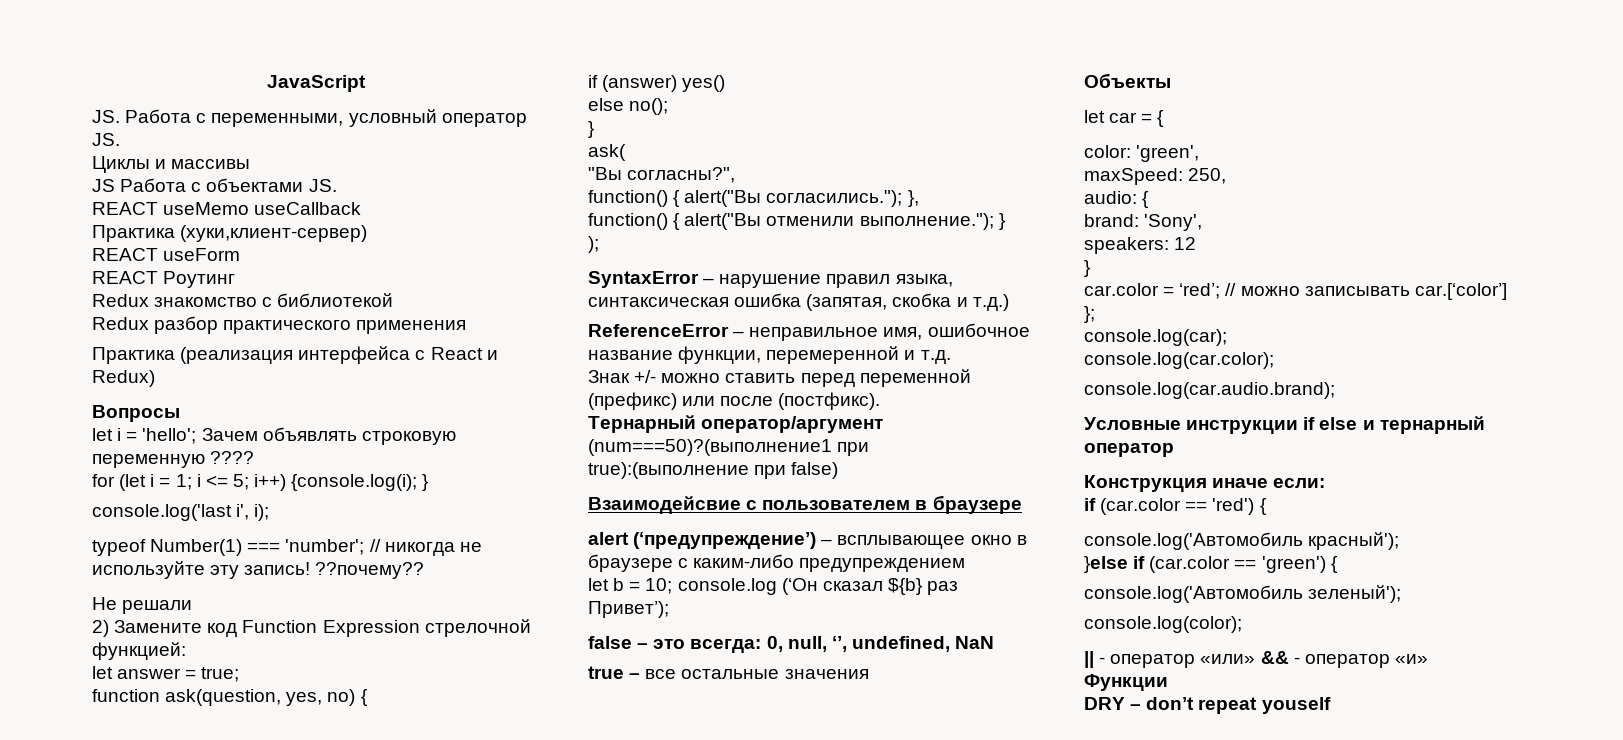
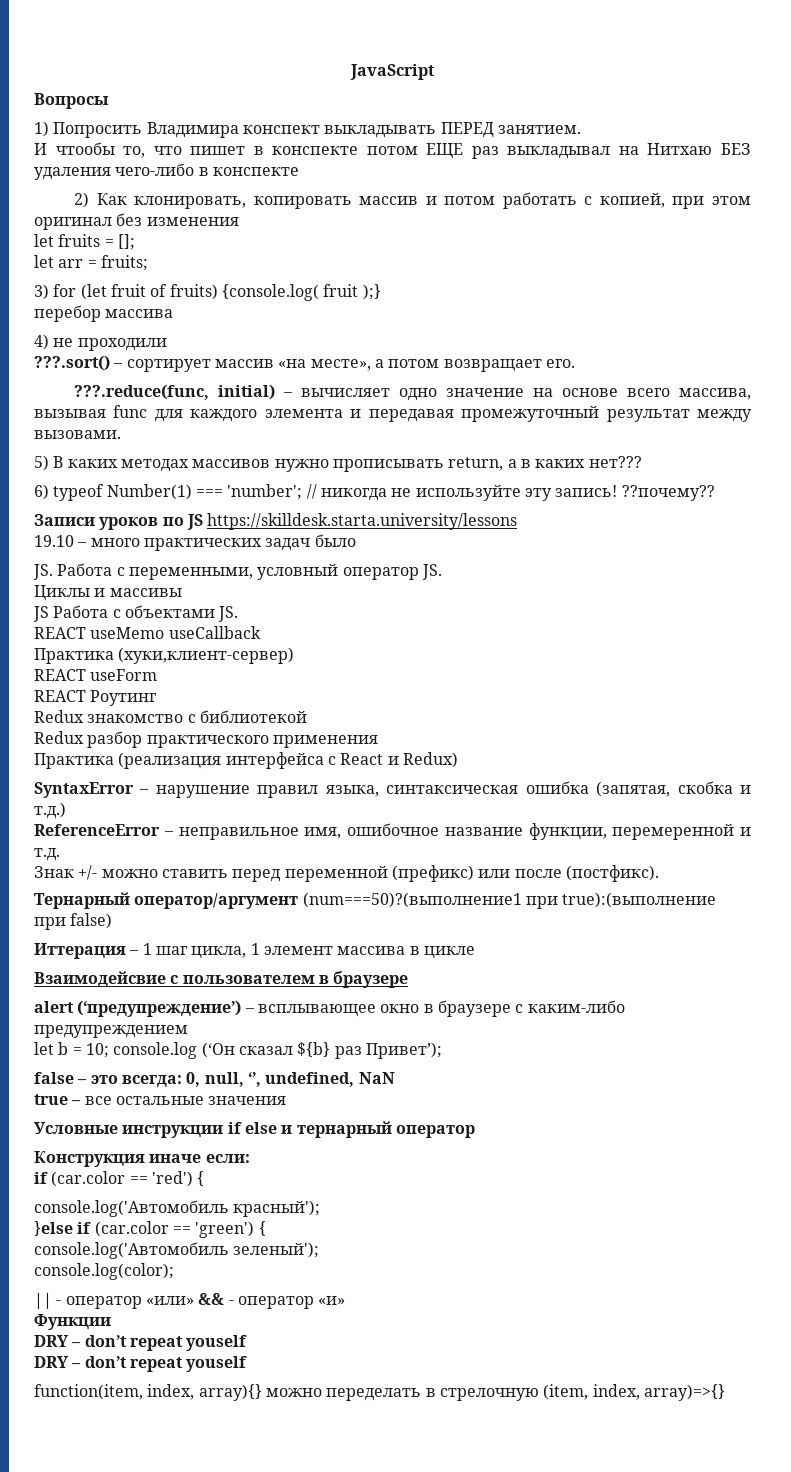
(366, 83) none -> [34,93,109,109] [34,121,581,138] [34,142,752,159] [34,163,299,180] [74,192,751,209] [34,213,239,230] [34,234,135,250] [34,255,148,271] [34,284,381,301] [34,305,174,322] [34,334,167,351] [34,355,575,372] [74,384,751,401] [34,405,753,422] [34,430,121,439] [34,455,642,472] [34,484,715,501] [34,513,518,530] [34,534,356,551] // Вопросы // 1) Попросить Владимира конспект выкладывать ПЕРЕД занятием. // И чтообы то, что пишет в конспекте потом ЕЩЕ раз выкладывал на Нитхаю БЕЗ удаления чего-либо в конспекте // 2) Как клонировать, копировать массив и потом работать с копией, при этом оригинал без изменения // let fruits = []; // let arr = fruits; // 3) for (let fruit of fruits) {console.log( fruit );} // перебор массива // 4) не проходили // ???.sort() – сортирует массив «на месте», а потом возвращает его. // ???.reduce(func, initial) – вычисляет одно значение на основе всего массива, вызывая func для каждого элемента и передавая промежуточный результат между вызовами. // 5) В каких методах массивов нужно прописывать return, а в каких нет??? // 6) typeof Number(1) === 'number'; // никогда не используйте эту запись! ??почему?? // Записи уроков по JS https://skilldesk.starta.university/lessons // 19.10 – много практических задач было
[92,405,180,422] [92,427,456,445] [92,451,255,468] [92,474,429,491] [92,504,270,521] [92,539,482,556] [92,561,425,579] [92,597,193,614] [92,619,531,637] [92,642,186,660] [92,666,240,682] [92,689,368,706] [588,75,726,92] [588,98,669,115] [588,121,594,138] [588,144,626,161] [588,167,736,183] [588,190,919,207] [588,213,1005,230] [588,236,599,253] // Вопросы // let i = 'hello'; Зачем объявлять строковую переменную ???? // for (let i = 1; i <= 5; i++) {console.log(i); } // console.log('last i', i); // typeof Number(1) === 'number'; // никогда не используйте эту запись! ??почему?? // Не решали // 2) Замените код Function Expression стрелочной функцией: // let answer = true; // function ask(question, yes, no) { // if (answer) yes() // else no(); // } // ask( // "Вы согласны?", // function() { alert("Вы согласились."); }, // function() { alert("Вы отменили выполнение."); } // ); -> (458, 760) none
(839, 470) none -> [34,943,475,959] // Иттерация – 1 шаг цикла, 1 элемент массива в цикле
[1084,73,1171,88] [1084,110,1165,127] [1084,145,1200,162] [1084,168,1227,185] [1084,191,1150,208] [1084,214,1203,231] [1084,237,1197,254] [1084,260,1090,277] [1084,283,1507,300] [1084,306,1095,323] [1084,329,1227,346] [1084,352,1274,369] [1084,382,1335,399] // Объекты // let car = { // color: 'green', // maxSpeed: 250, // audio: { // brand: 'Sony', // speakers: 12 // } // car.color = ‘red’; // можно записывать car.[‘color’] // }; // console.log(car); // console.log(car.color); // console.log(car.audio.brand); -> (287, 1100) none
(1331, 705) none -> [34,1356,248,1372] [34,1384,725,1401] // DRY – don’t repeat youself // function(item, index, array){} можно переделать в стрелочную (item, index, array)=>{}

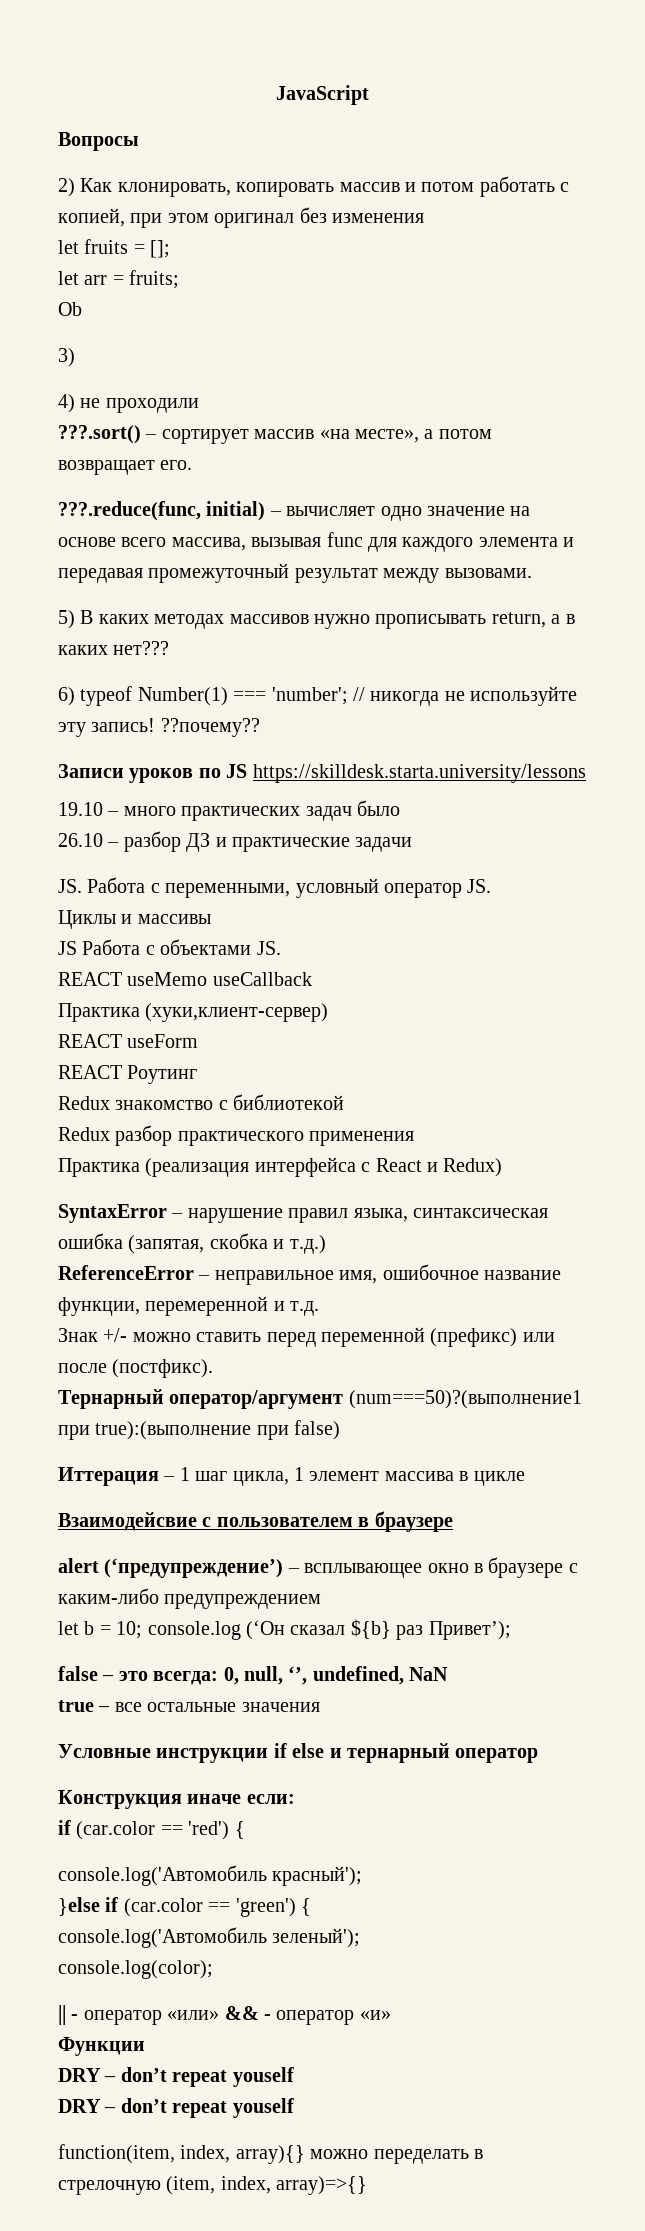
[34,121,581,138] [34,142,752,159] [34,163,299,180] // 1) Попросить Владимира конспект выкладывать ПЕРЕД занятием. // И чтообы то, что пишет в конспекте потом ЕЩЕ раз выкладывал на Нитхаю БЕЗ удаления чего-либо в конспекте -> (139, 141) none
(148, 263) none -> [58,302,82,316] // Ob
[53,284,381,301] [34,305,174,322] for (let fruit of fruits) {console.log( fruit );} // перебор массива -> (75, 357) none
(356, 540) none -> [58,831,413,852] // 26.10 – разбор ДЗ и практические задачи

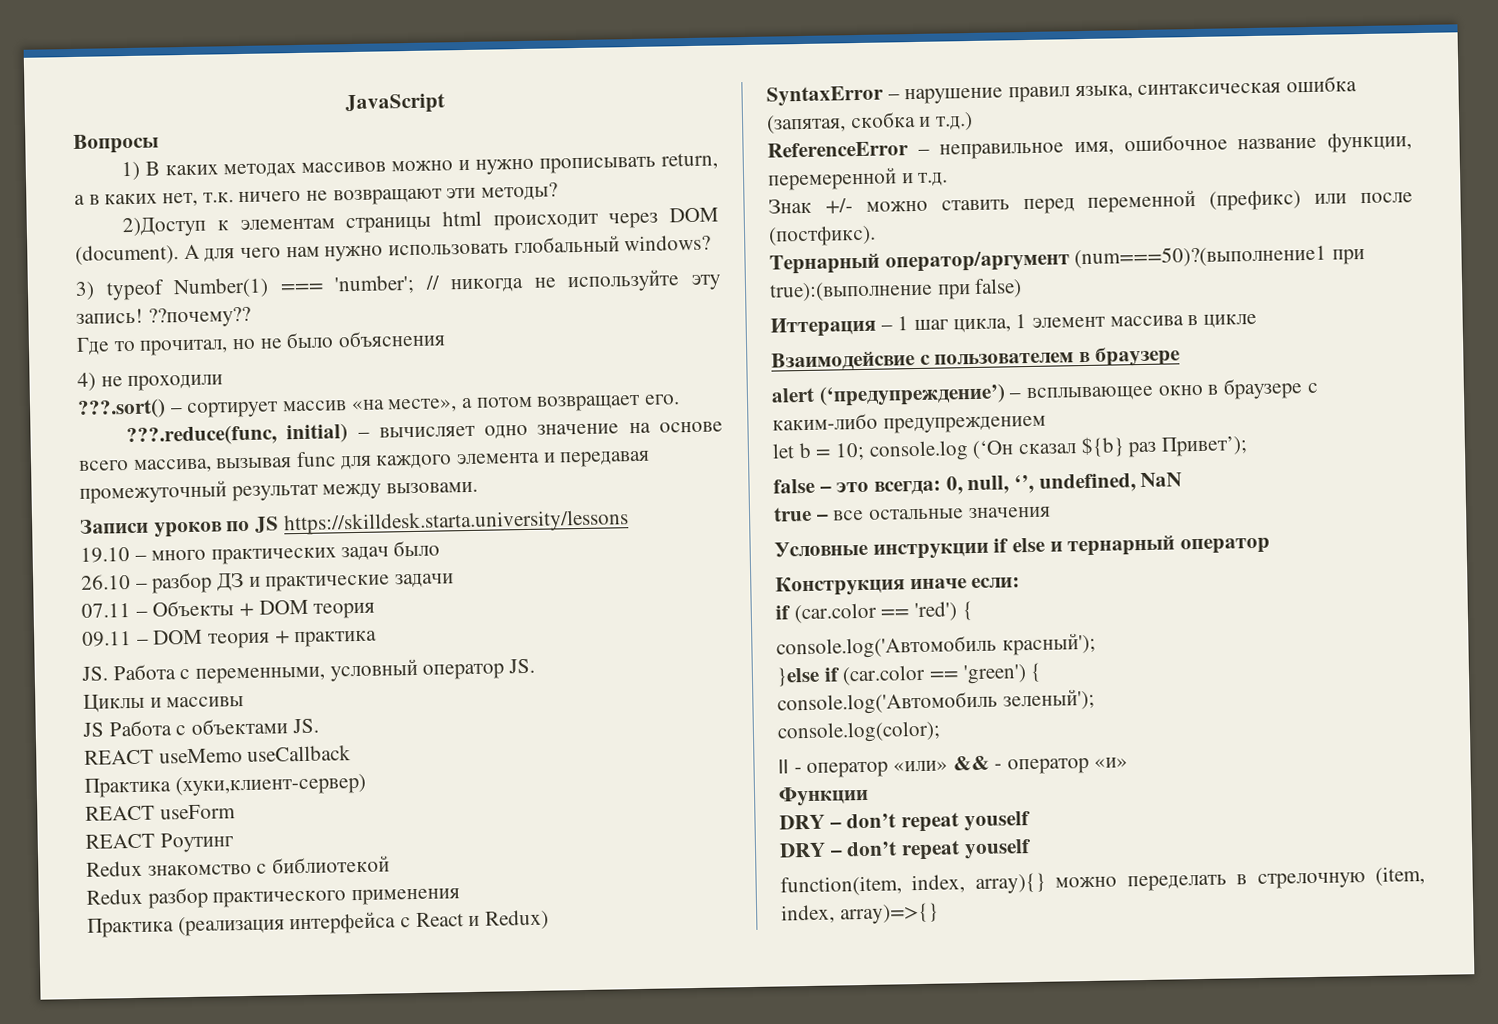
[58,176,570,197] [58,207,424,228] [58,239,171,258] [58,270,180,289] [58,302,82,316] [58,348,75,367] 2) Как клонировать, копировать массив и потом работать с копией, при этом оригинал без изменения // let fruits = []; // let arr = fruits; // Ob // 3) -> [121,152,718,181] [74,182,559,207] [122,207,719,238] [75,234,712,265] [75,269,722,301] [76,306,251,328] [76,330,446,356] 1) В каких методах массивов можно и нужно прописывать return, а в каких нет, т.к. ничего не возвращают эти методы? // 2)Доступ к элементам страницы html происходит через DOM (document). А для чего нам нужно использовать глобальный windows? // 3) typeof Number(1) === 'number'; // никогда не используйте эту запись! ??почему?? // Где то прочитал, но не было объяснения
[58,610,575,629] [58,641,170,655] [58,686,578,706] [58,718,260,737] // 5) В каких методах массивов нужно прописывать return, а в каких нет??? // 6) typeof Number(1) === 'number'; // никогда не используйте эту запись! ??почему?? -> (479, 487) none
(413, 844) none -> [81,599,376,619] [82,629,378,649] // 07.11 – Объекты + DOM теория // 09.11 – DOM теория + практика

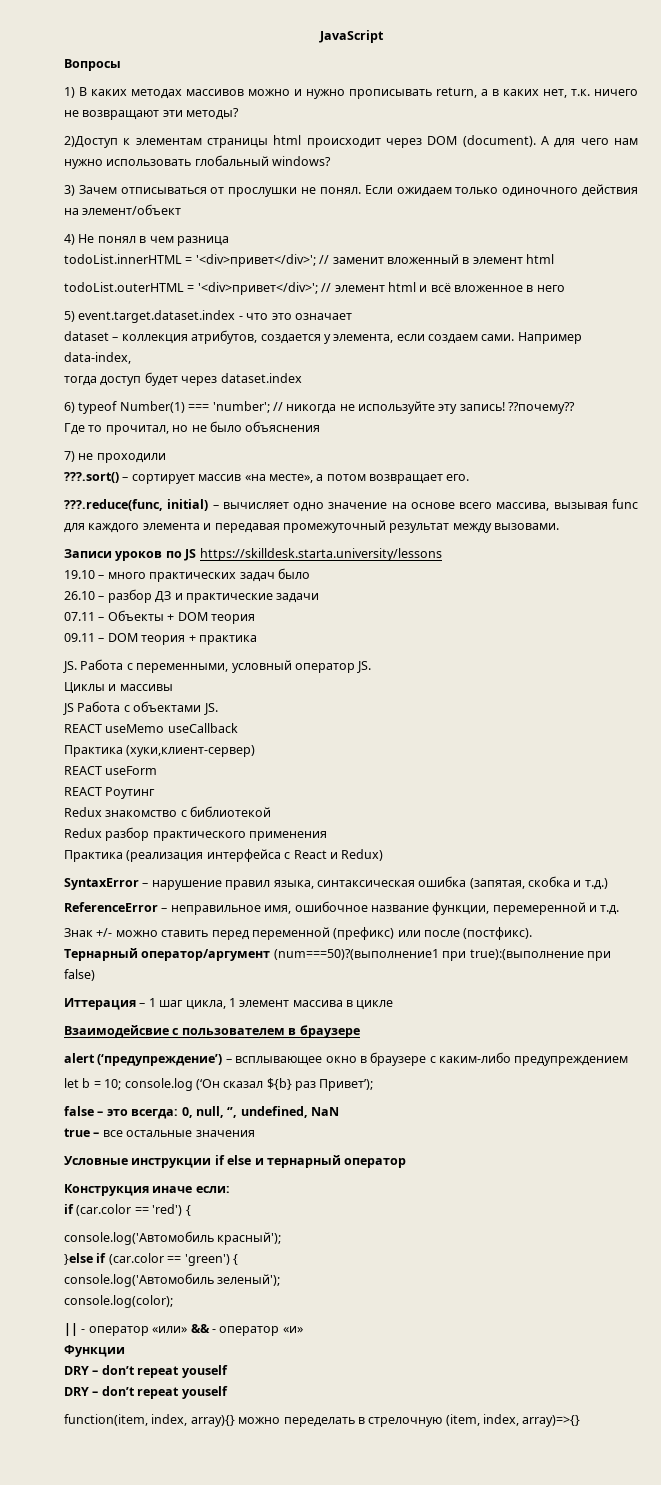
(95, 290) none -> [78,184,638,197] [64,204,182,215] [64,234,229,246] [64,254,554,267] [64,282,565,295] [64,310,352,323] [64,330,582,344] [64,352,131,364] [64,372,302,386] [64,402,75,413] Зачем отписываться от прослушки не понял. Если ожидаем только одиночного действия на элемент/объект // 4) Не понял в чем разница // todoList.innerHTML = '<div>привет</div>'; // заменит вложенный в элемент html // todoList.outerHTML = '<div>привет</div>'; // элемент html и всё вложенное в него // 5) event.target.dataset.index - что это означает // dataset – коллекция атрибутов, создается у элемента, если создаем сами. Например data-index, // тогда доступ будет через dataset.index // 6)
[77,372,96,391] 4) -> [64,451,75,462] 7)

